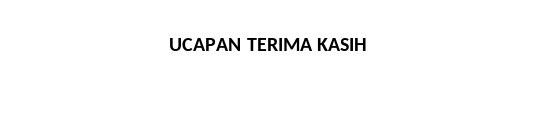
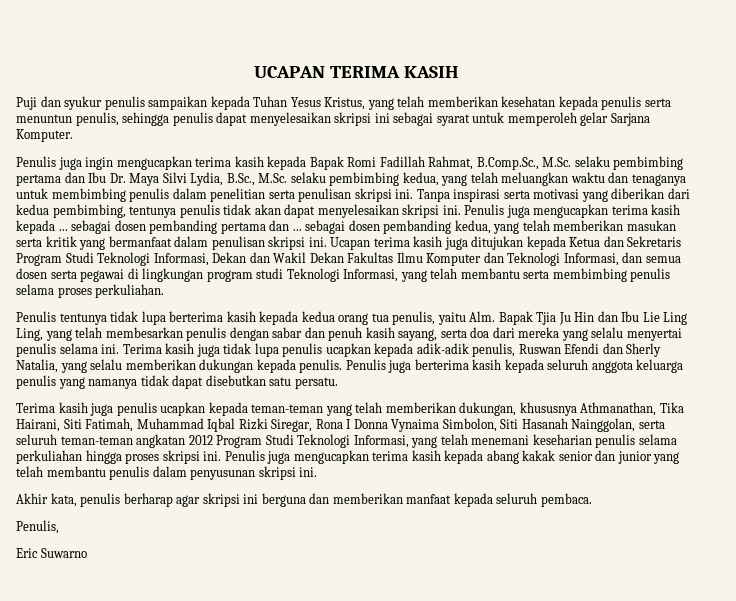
(367, 44) none -> [16,96,671,110] [16,112,650,126] [16,129,73,142] [16,156,684,170] [16,172,686,186] [16,188,690,202] [16,204,681,218] [16,220,676,234] [16,236,682,250] [16,252,681,266] [16,268,671,282] [16,284,165,298] [16,311,688,325] [16,327,682,341] [16,343,662,357] [16,359,684,373] [16,375,338,389] [16,402,684,416] [16,418,665,432] [16,434,677,448] [16,450,680,464] [16,466,318,480] [16,493,592,507] [16,520,59,534] [16,548,87,558] // Puji dan syukur penulis sampaikan kepada Tuhan Yesus Kristus, yang telah memberikan kesehatan kepada penulis serta menuntun penulis, sehingga penulis dapat menyelesaikan skripsi ini sebagai syarat untuk memperoleh gelar Sarjana Komputer. // Penulis juga ingin mengucapkan terima kasih kepada Bapak Romi Fadillah Rahmat, B.Comp.Sc., M.Sc. selaku pembimbing pertama dan Ibu Dr. Maya Silvi Lydia, B.Sc., M.Sc. selaku pembimbing kedua, yang telah meluangkan waktu dan tenaganya untuk membimbing penulis dalam penelitian serta penulisan skripsi ini. Tanpa inspirasi serta motivasi yang diberikan dari kedua pembimbing, tentunya penulis tidak akan dapat menyelesaikan skripsi ini. Penulis juga mengucapkan terima kasih kepada ... sebagai dosen pembanding pertama dan ... sebagai dosen pembanding kedua, yang telah memberikan masukan serta kritik yang bermanfaat dalam penulisan skripsi ini. Ucapan terima kasih juga ditujukan kepada Ketua dan Sekretaris Program Studi Teknologi Informasi, Dekan dan Wakil Dekan Fakultas Ilmu Komputer dan Teknologi Informasi, dan semua dosen serta pegawai di lingkungan program studi Teknologi Informasi, yang telah membantu serta membimbing penulis selama proses perkuliahan. // Penulis tentunya tidak lupa berterima kasih kepada kedua orang tua penulis, yaitu Alm. Bapak Tjia Ju Hin dan Ibu Lie Ling Ling, yang telah membesarkan penulis dengan sabar dan penuh kasih sayang, serta doa dari mereka yang selalu menyertai penulis selama ini. Terima kasih juga tidak lupa penulis ucapkan kepada adik-adik penulis, Ruswan Efendi dan Sherly Natalia, yang selalu memberikan dukungan kepada penulis. Penulis juga berterima kasih kepada seluruh anggota keluarga penulis yang namanya tidak dapat disebutkan satu persatu. // Terima kasih juga penulis ucapkan kepada teman-teman yang telah memberikan dukungan, khususnya Athmanathan, Tika Hairani, Siti Fatimah, Muhammad Iqbal Rizki Siregar, Rona I Donna Vynaima Simbolon, Siti Hasanah Nainggolan, serta seluruh teman-teman angkatan 2012 Program Studi Teknologi Informasi, yang telah menemani keseharian penulis selama perkuliahan hingga proses skripsi ini. Penulis juga mengucapkan terima kasih kepada abang kakak senior dan junior yang telah membantu penulis dalam penyusunan skripsi ini. // Akhir kata, penulis berharap agar skripsi ini berguna dan memberikan manfaat kepada seluruh pembaca. // Penulis, // Eric Suwarno

